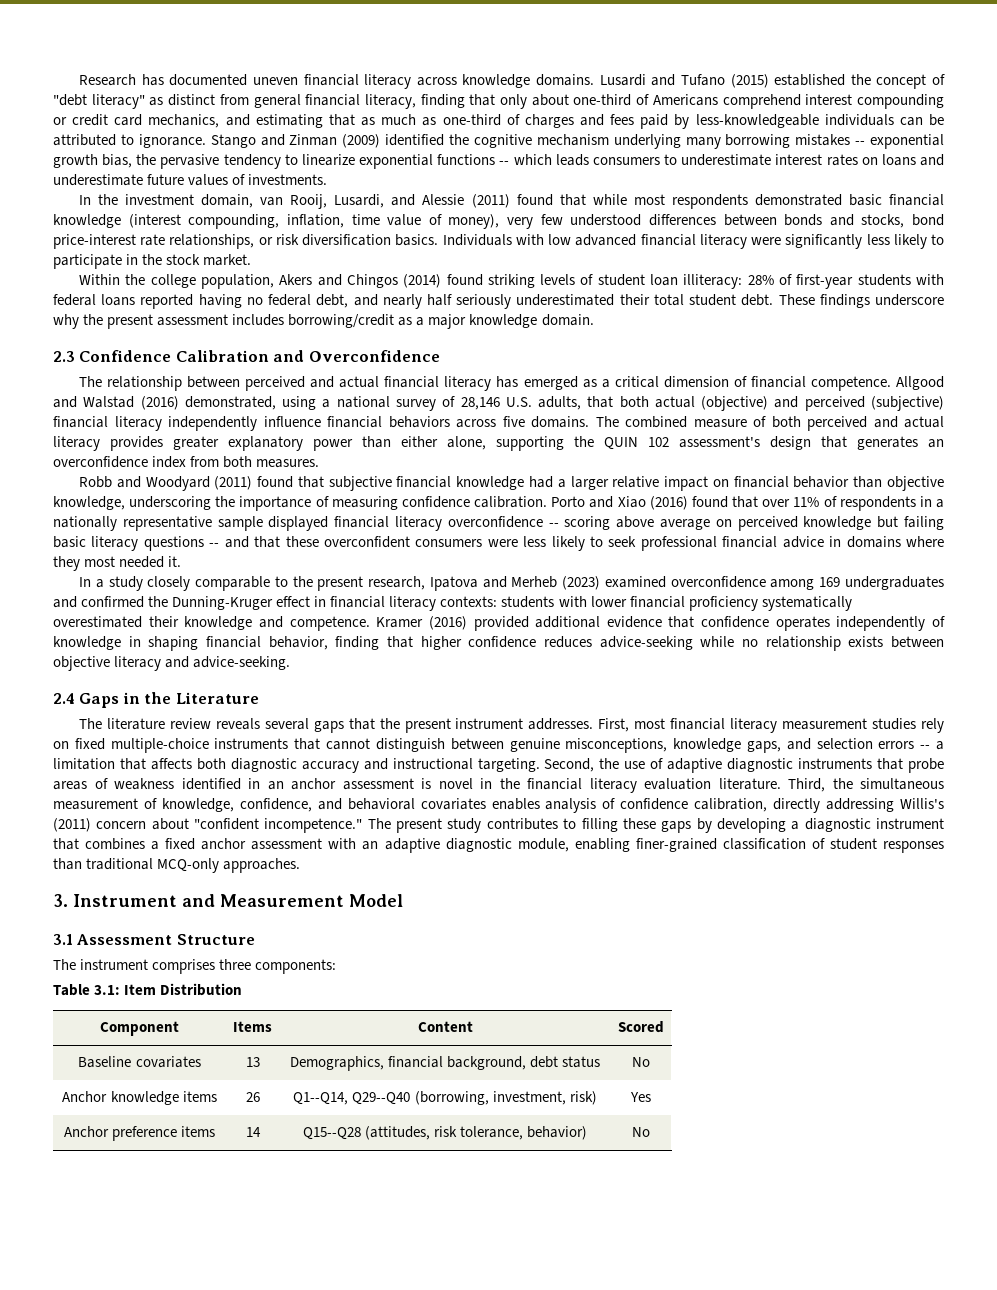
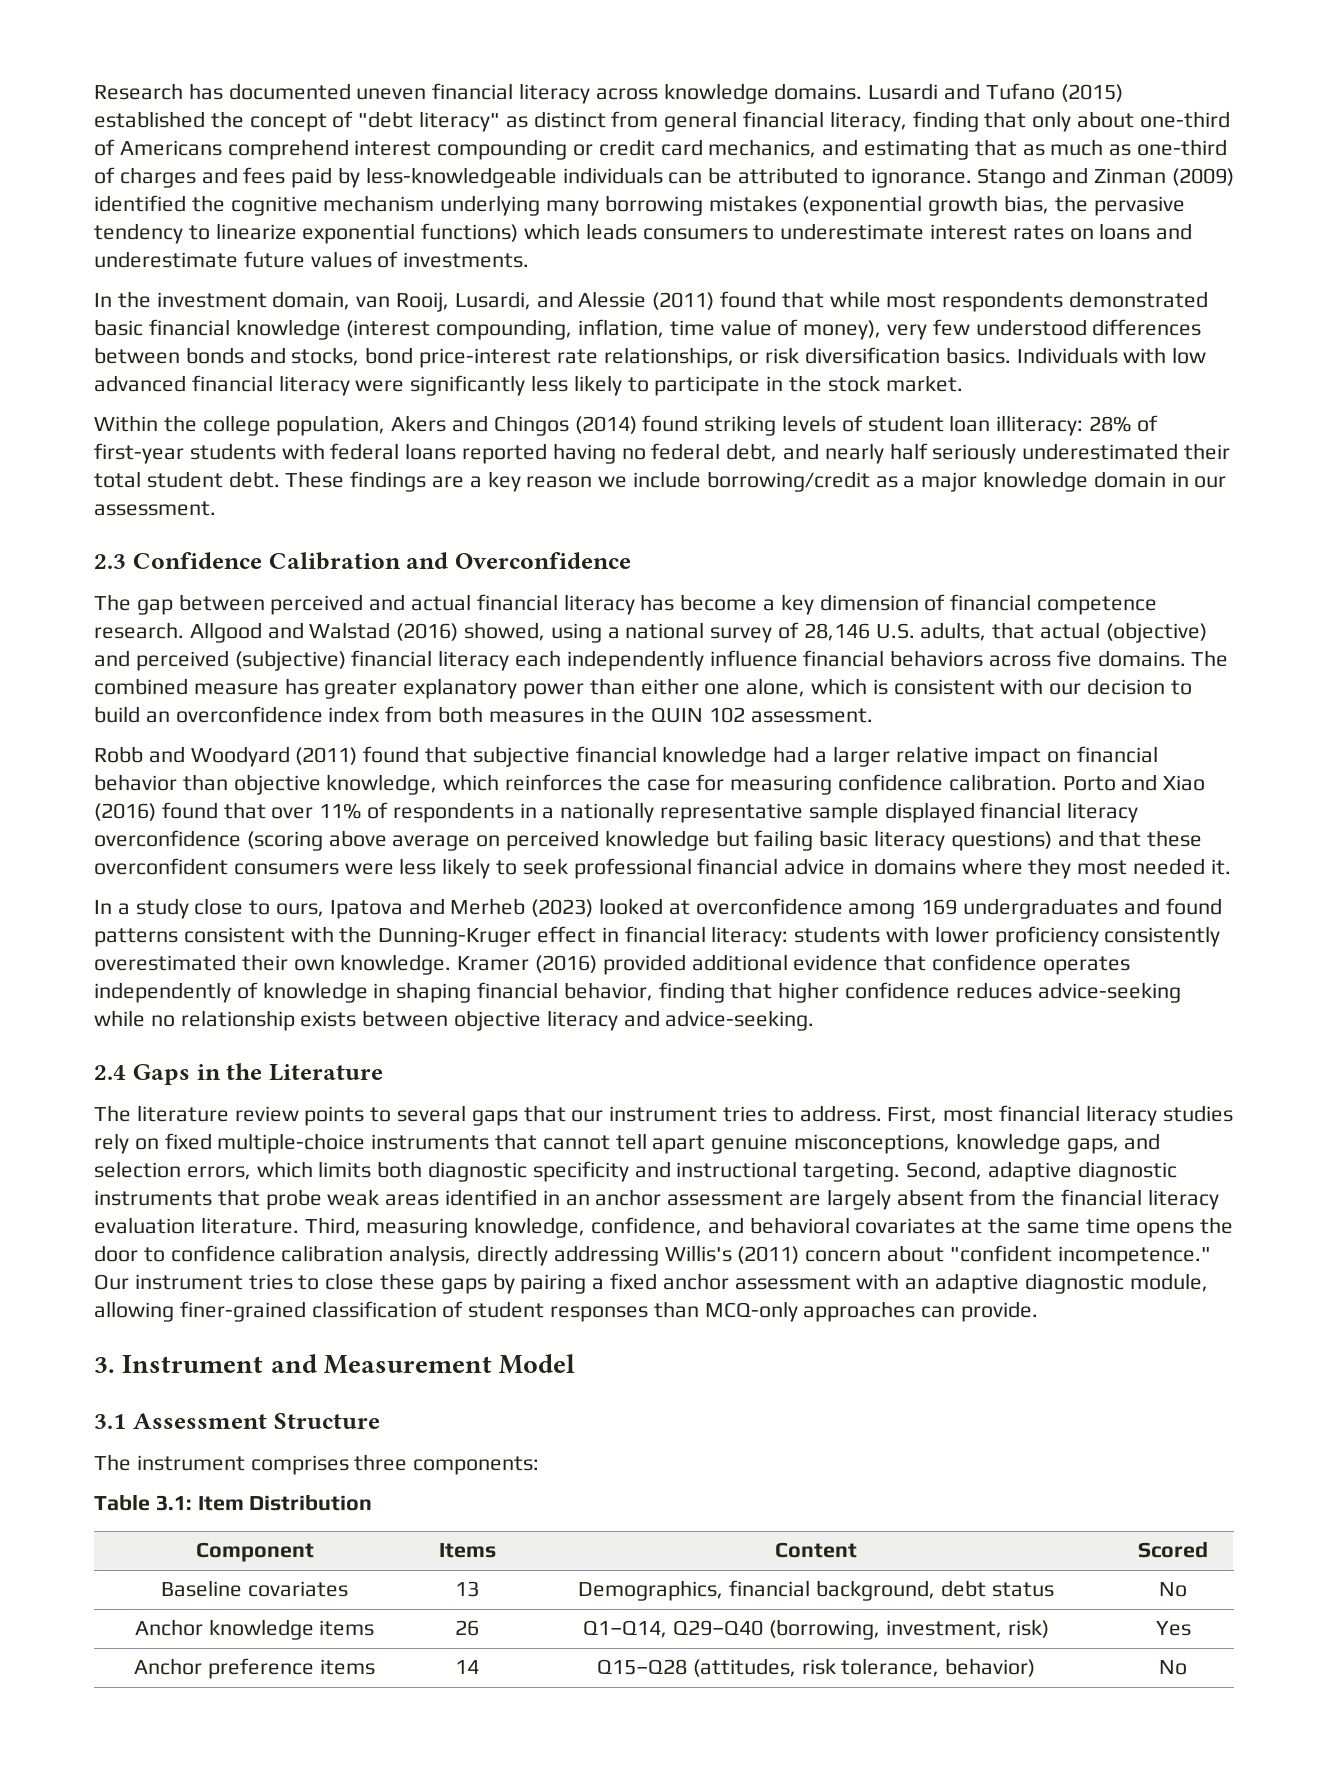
[855,134,944,149] -- exponential -> [802,195,923,216] (exponential
[437,154,510,165] functions -- -> [421,223,519,242] functions)
[874,294,944,306] [53,314,285,329] underscore why the present assessment includes -> [432,471,702,492] are a key reason we include
[541,314,594,326] domain. -> [1093,471,1227,488] [94,501,216,516] domain in our assessment.
[107,376,183,391] relationship -> [136,599,173,615] gap
[523,376,659,390] emerged as a critical -> [680,594,814,615] become a key
[810,376,891,391] competence. -> [1037,596,1158,615] [94,622,184,639] competence research.
[184,396,276,410] demonstrated, -> [464,622,546,641] showed,
[619,396,649,408] both -> (1035, 630) none
(162, 423) none -> [515,650,562,667] each
[753,416,944,431] [53,436,163,451] of both perceived and actual literacy provides -> [284,678,319,695] has
[447,436,918,451] alone, supporting the QUIN 102 assessment's design that generates -> [704,678,1192,697] [94,706,140,723] one alone, which is consistent with our decision to build
[256,459,320,468] measures. -> [488,706,873,723] measures in the QUIN 102 assessment.
[129,496,329,511] underscoring the importance of -> [443,774,725,791] which reinforces the case for
[548,516,611,530] -- scoring -> [246,831,323,851] (scoring
[143,536,220,551] questions -- -> [950,831,1052,851] questions)
[147,576,426,591] closely comparable to the present research, -> [194,898,325,917] close to ours,
[604,576,666,588] examined -> [599,898,690,915] looked at
[81,596,145,608] confirmed -> [1165,898,1222,915] [94,926,334,947] found patterns consistent with
[389,596,498,611] literacy contexts: -> [711,926,789,947] literacy:
[629,596,852,611] [53,616,370,631] financial proficiency systematically overestimated their knowledge and competence. -> [994,926,1221,947] [94,954,452,975] proficiency consistently overestimated their own knowledge.
[215,718,260,730] reveals -> [304,1106,392,1126] points to
[379,718,594,733] the present instrument addresses. -> [571,1105,882,1122] our instrument tries to address.
[782,718,868,730] measurement -> (1157, 1115) none
[375,738,504,752] distinguish between -> [615,1133,706,1154] tell apart
[878,741,944,750] [53,758,192,770] errors -- a limitation that affects -> [186,1161,372,1180] errors, which limits
[301,761,359,773] accuracy -> [532,1161,629,1182] specificity
[599,758,664,769] the use of -> (983, 1170) none
[53,778,174,790] areas of weakness -> [327,1189,440,1206] weak areas
[421,778,492,789] is novel in -> [789,1189,1017,1210] are largely absent from
[832,778,944,790] [53,798,157,810] the simultaneous measurement of -> [366,1218,469,1238] measuring
[491,798,768,813] enables analysis of confidence calibration, -> [961,1217,1234,1238] [94,1245,472,1266] at the same time opens the door to confidence calibration analysis,
[367,818,945,833] [53,838,146,850] The present study contributes to filling these gaps by developing a diagnostic instrument that combines -> [94,1273,587,1294] Our instrument tries to close these gaps by pairing
[574,838,630,852] enabling -> [94,1301,174,1322] allowing
[86,858,301,873] traditional MCQ-only approaches. -> [704,1301,1039,1322] MCQ-only approaches can provide.
[293,1092,411,1105] Q1--Q14, Q29--Q40 -> [583,1620,764,1638] Q1–Q14, Q29–Q40
[302,1127,361,1140] Q15--Q28 -> [596,1659,687,1675] Q15–Q28

